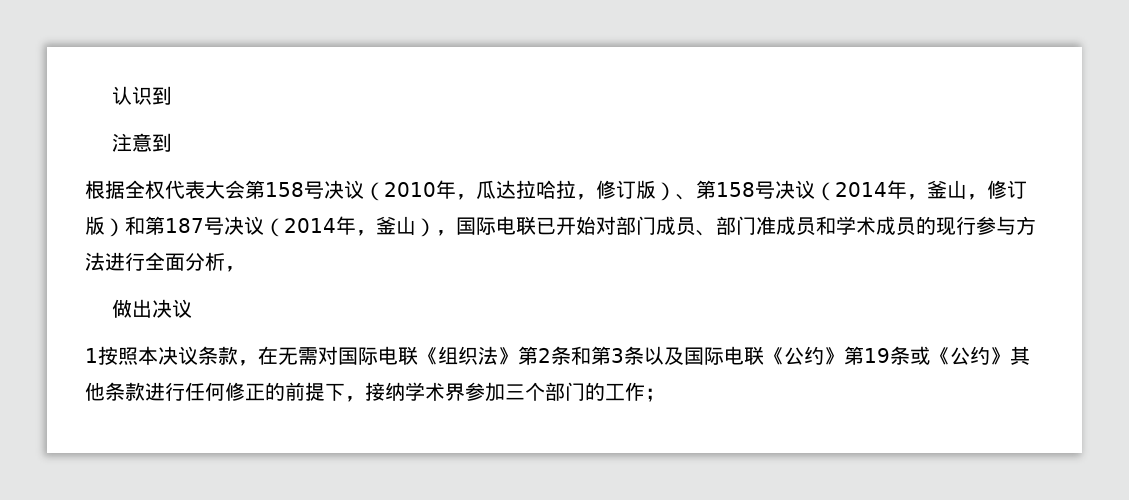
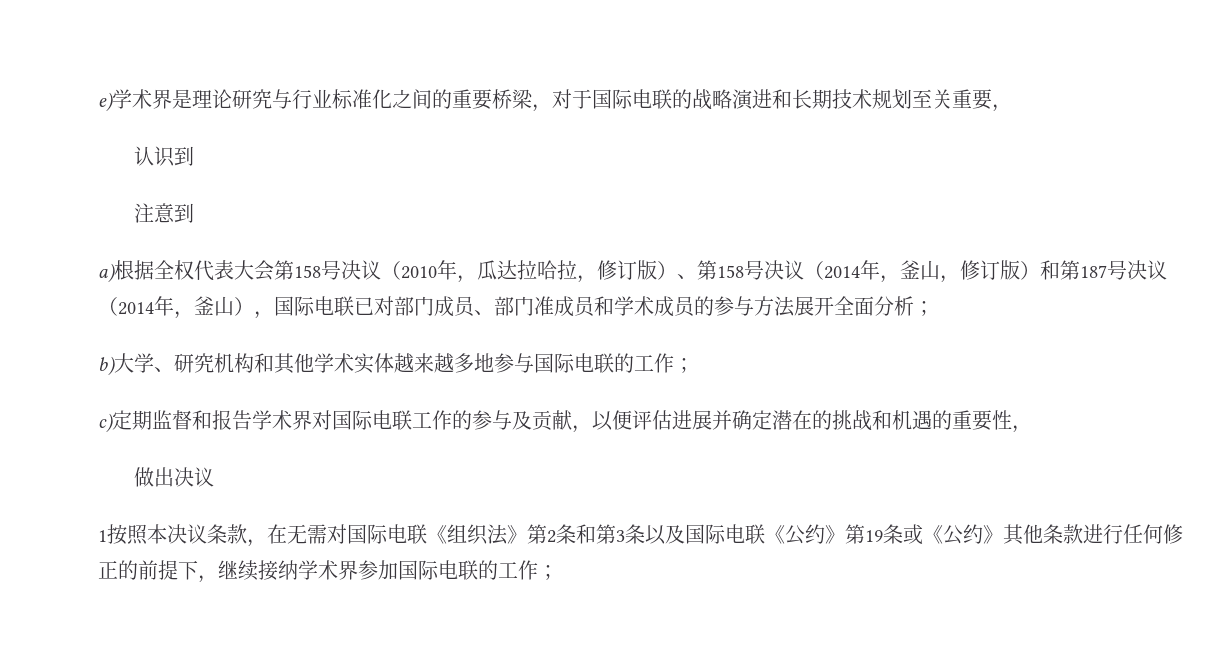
(112, 95) none -> [98,89,1012,112] e)学术界是理论研究与行业标准化之间的重要桥梁，对于国际电联的战略演进和长期技术规划至关重要， //
(173, 142) none -> [98,263,115,283] a)
[556,216,596,235] 开始 -> (374, 306) none
[936,216,976,236] 现行 -> (714, 306) none
[105,252,145,271] 进行 -> [794,296,834,316] 展开
(225, 261) none -> [914,301,934,316] [98,353,694,376] [98,410,1012,433] ； // b)大学、研究机构和其他学术实体越来越多地参与国际电联的工作； // c)定期监督和报告学术界对国际电联工作的参与及贡献，以便评估进展并确定潜在的挑战和机遇的重要性
(365, 399) none -> [218,560,258,581] 继续
[505,382,585,401] 三个部门 -> [398,560,478,580] 国际电联

